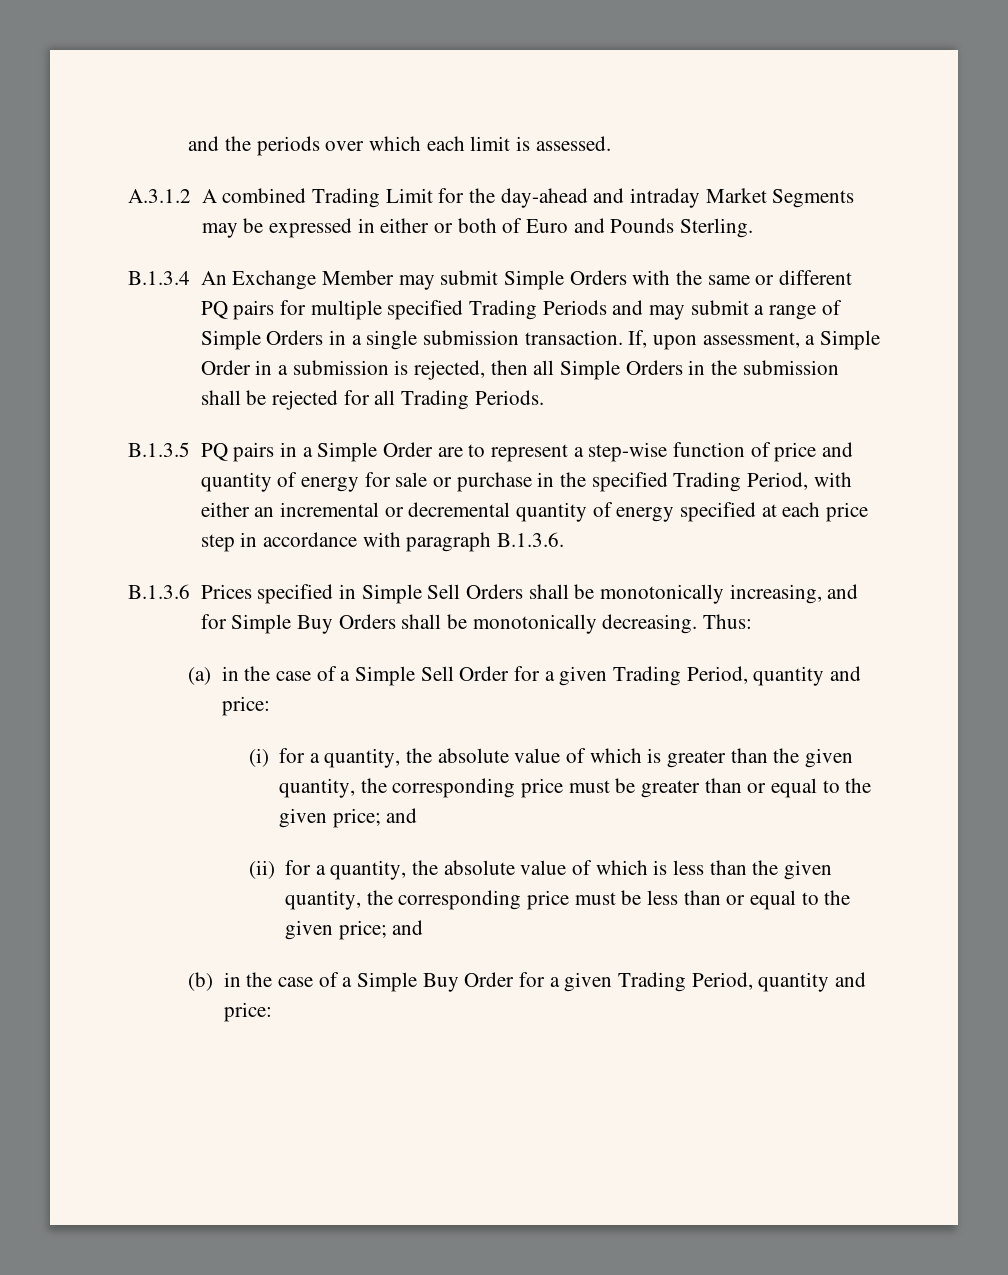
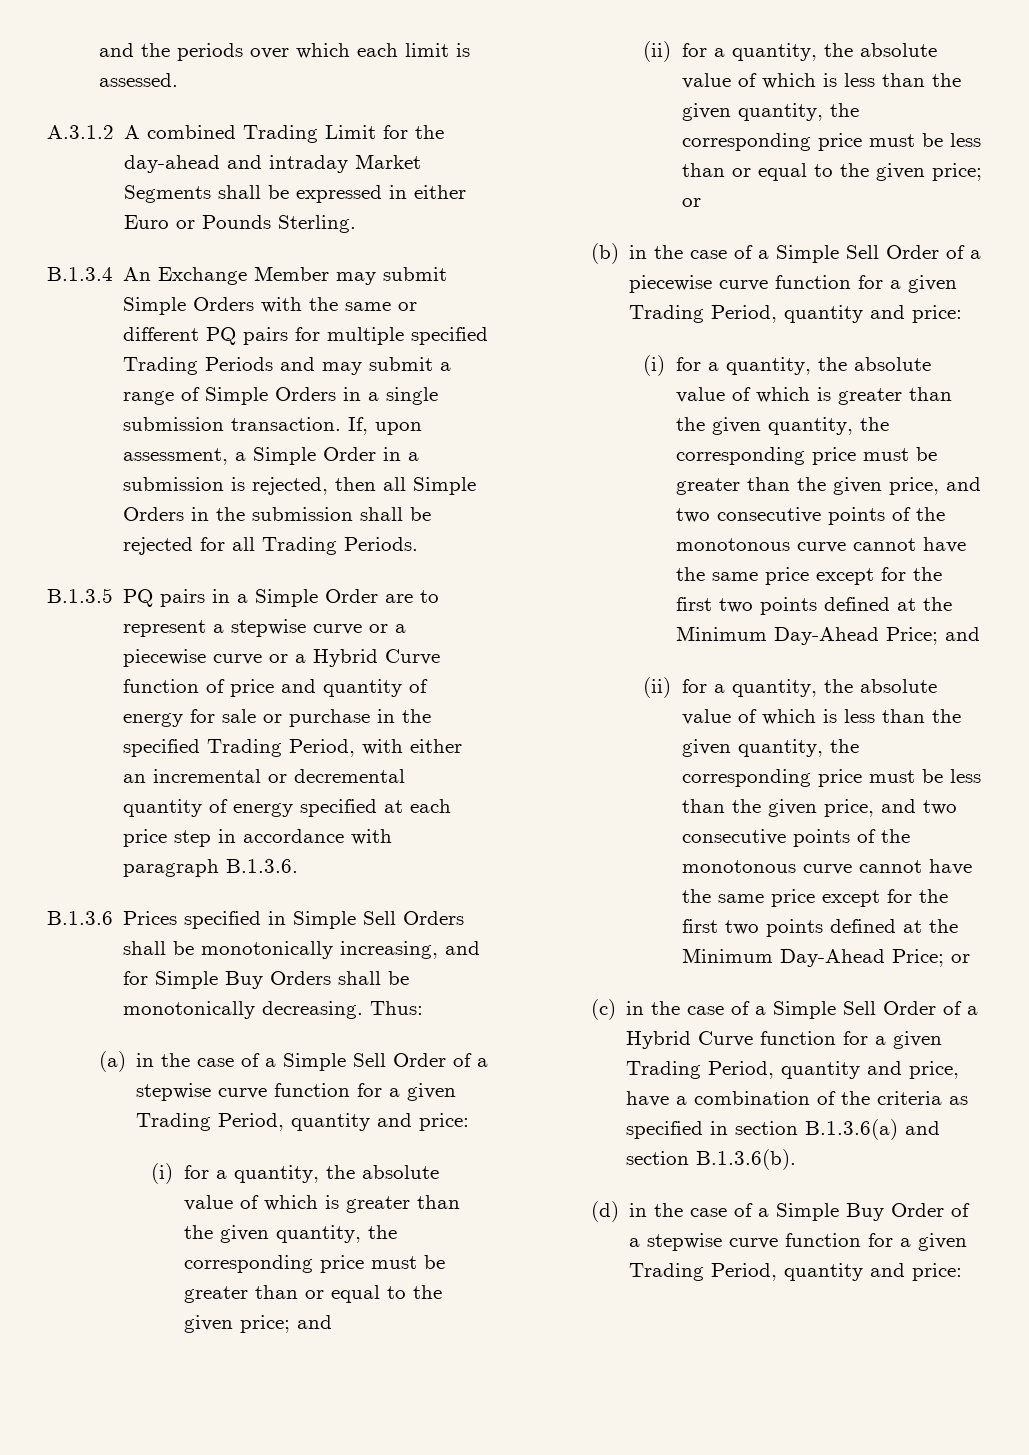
[201,223,238,238] may -> [218,185,262,199] shall
[433,218,605,233] or both of Euro and -> [124,215,196,229] Euro or
[588,442,668,462] step-wise -> [231,619,407,637] [123,649,441,667] stepwise curve or a piecewise curve or a Hybrid Curve
(510, 673) none -> [453,1053,489,1067] [136,1083,351,1101] of a stepwise curve function
[392,920,424,935] [188,972,214,991] and // (b) -> [681,198,701,207] [591,243,982,264] [629,275,958,293] [629,305,963,323] [643,355,931,376] [675,387,952,405] [675,417,889,435] [675,447,937,465] [675,477,981,495] [675,507,945,525] [675,537,966,553] [675,567,942,585] [675,597,952,615] [675,626,980,645] [643,677,937,698] [681,709,961,725] [681,739,859,757] [681,769,981,787] [681,799,957,817] [681,829,910,847] [681,859,972,875] [681,889,948,907] [681,919,958,937] [681,948,970,967] [591,999,979,1020] [626,1031,943,1049] [626,1061,960,1079] [626,1091,969,1107] [626,1119,941,1140] [626,1149,797,1170] [591,1201,620,1222] or // (b) in the case of a Simple Sell Order of a piecewise curve function for a given Trading Period, quantity and price: // (i) for a quantity, the absolute value of which is greater than the given quantity, the corresponding price must be greater than the given price, and two consecutive points of the monotonous curve cannot have the same price except for the first two points defined at the Minimum Day-Ahead Price; and // (ii) for a quantity, the absolute value of which is less than the given quantity, the corresponding price must be less than the given price, and two consecutive points of the monotonous curve cannot have the same price except for the first two points defined at the Minimum Day-Ahead Price; or // (c) in the case of a Simple Sell Order of a Hybrid Curve function for a given Trading Period, quantity and price, have a combination of the criteria as specified in section B.1.3.6(a) and section B.1.3.6(b). // (d)
(515, 979) none -> [951,1203,971,1217] [629,1233,862,1251] of a stepwise curve function

